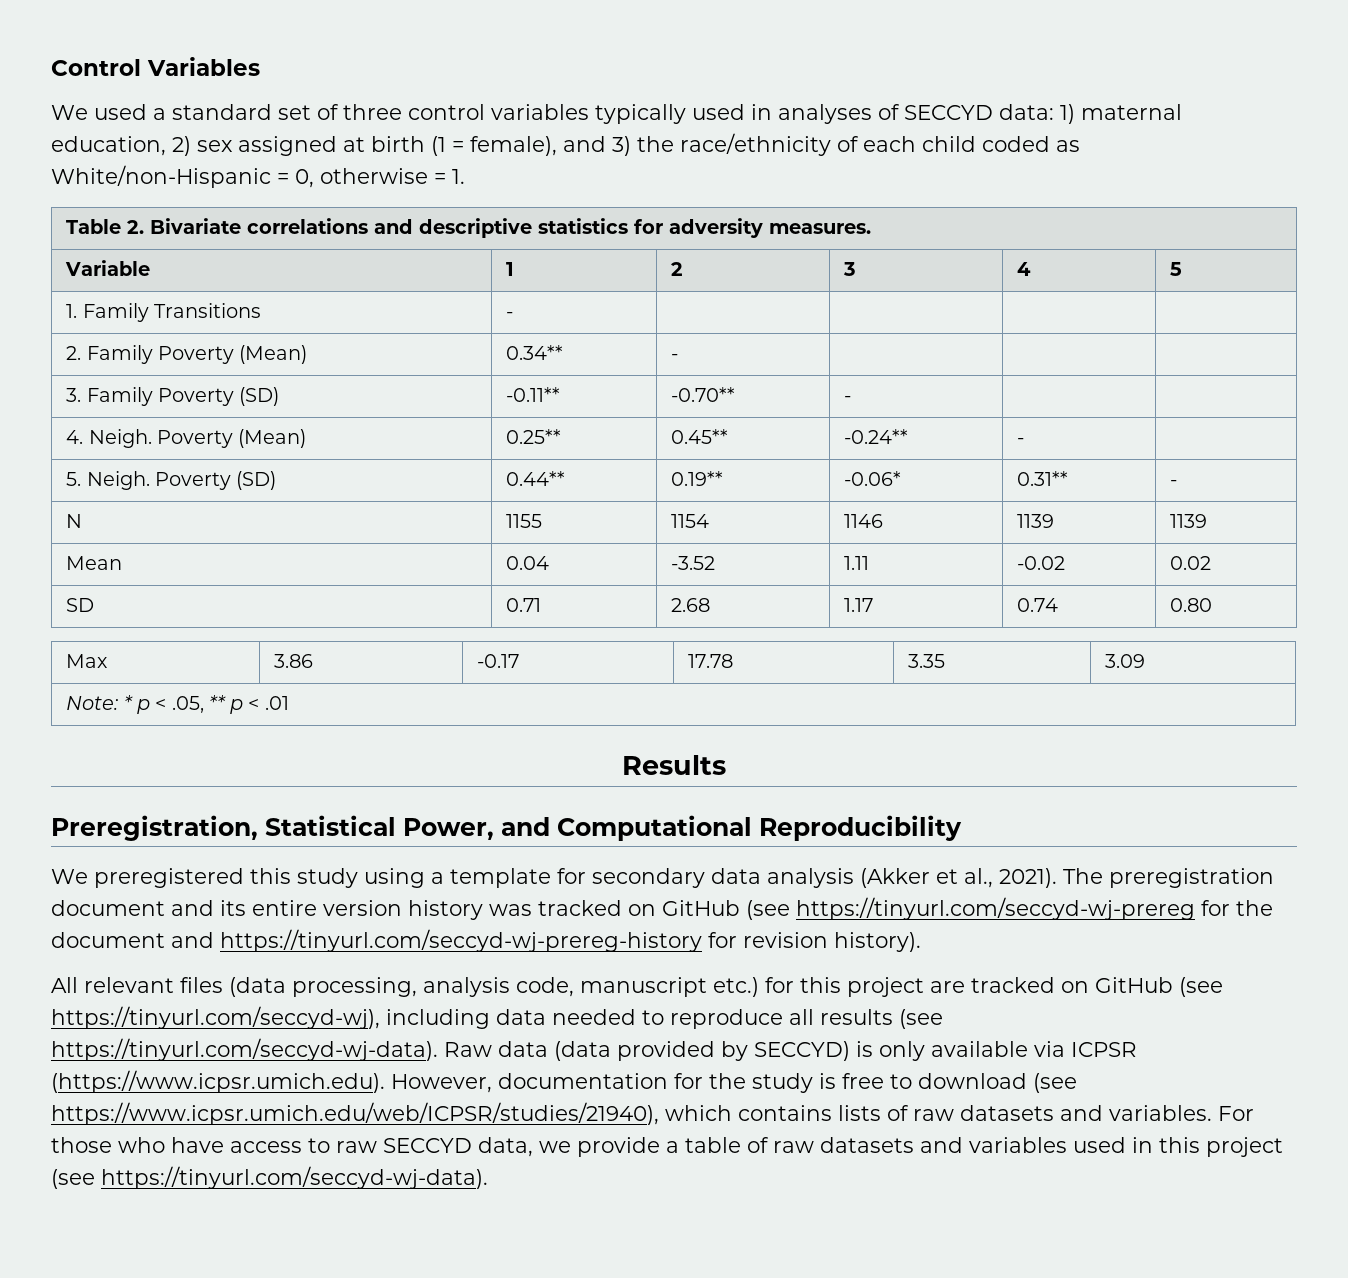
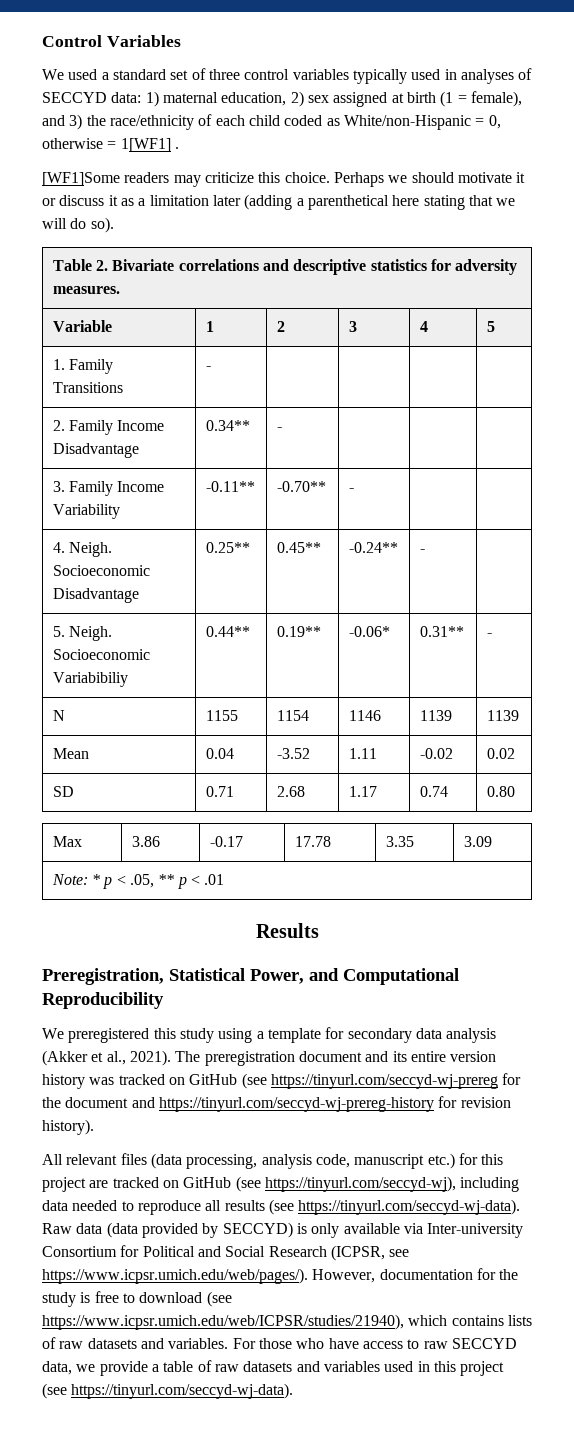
[452,169,465,184] 1. -> [120,138,179,152] [42,172,526,187] [42,194,516,210] [42,217,114,233] 1[WF1] . // [WF1]Some readers may criticize this choice. Perhaps we should motivate it or discuss it as a limitation later (adding a parenthetical here stating that we will do so).
[158,345,308,364] Poverty (Mean) -> [117,420,165,431] [52,443,139,458] Income Disadvantage
[158,387,280,406] Poverty (SD) -> [117,481,165,492] [52,504,120,519] Income Variability
[157,429,307,448] Poverty (Mean) -> [52,565,150,576] [52,588,139,603] Socioeconomic Disadvantage
[155,471,277,490] Poverty (SD) -> [52,649,150,660] [52,672,128,687] Socioeconomic Variabibiliy
[1071,1042,1137,1057] [51,1070,385,1093] ICPSR (https://www.icpsr.umich.edu). -> [427,1223,524,1238] [42,1245,410,1261] [42,1268,308,1284] Inter-university Consortium for Political and Social Research (ICPSR, see https://www.icpsr.umich.edu/web/pages/).

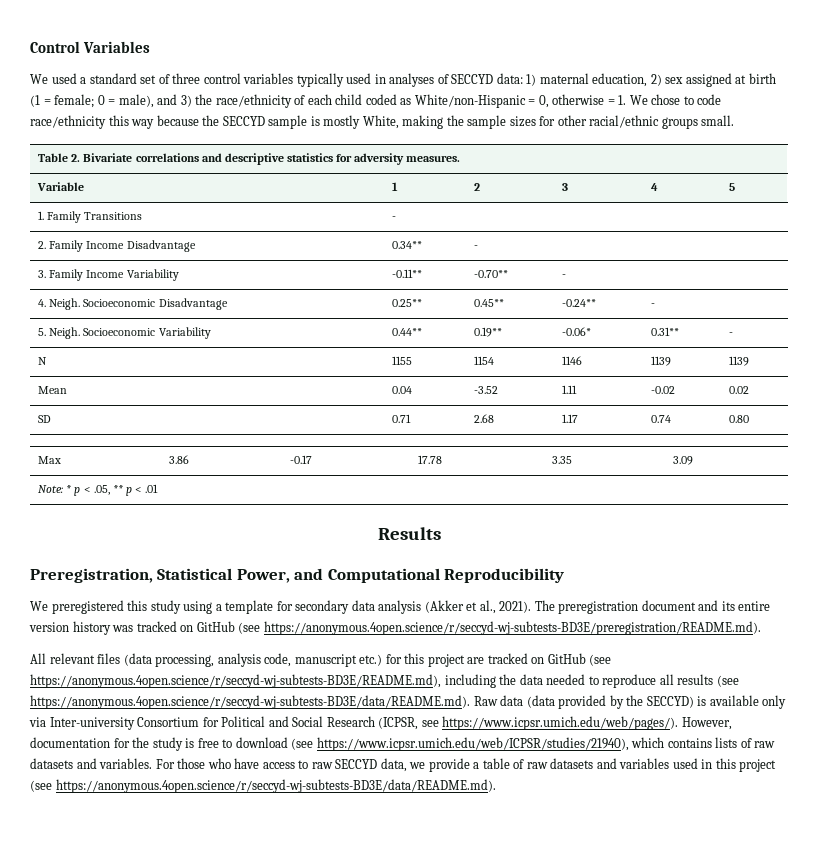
[470,91,522,107] female), -> [54,94,154,108] female; 0 = male),
[120,138,179,152] [42,172,526,187] [42,194,516,210] [42,217,114,233] 1[WF1] . // [WF1]Some readers may criticize this choice. Perhaps we should motivate it or discuss it as a limitation later (adding a parenthetical here stating that we will do so). -> [618,94,722,105] [30,115,735,129] 1. We chose to code race/ethnicity this way because the SECCYD sample is mostly White, making the sample sizes for other racial/ethnic groups small.
[52,672,128,687] Variabibiliy -> [158,327,211,339] Variability
[270,1073,522,1089] [42,1096,511,1112] [42,1119,94,1135] https://tinyurl.com/seccyd-wj-prereg for the document and https://tinyurl.com/seccyd-wj-prereg-history for revision history). -> [263,621,761,635] https://anonymous.4open.science/r/seccyd-wj-subtests-BD3E/preregistration/README.md).
[264,1176,520,1192] https://tinyurl.com/seccyd-wj), including -> [30,674,517,688] https://anonymous.4open.science/r/seccyd-wj-subtests-BD3E/README.md), including the
[298,1199,521,1215] https://tinyurl.com/seccyd-wj-data). -> [30,695,470,709] https://anonymous.4open.science/r/seccyd-wj-subtests-BD3E/data/README.md).
(219, 1230) none -> [626,695,644,706] the
[311,1223,400,1238] only available -> [709,695,787,709] available only
[71,1383,294,1399] https://tinyurl.com/seccyd-wj-data). -> [55,779,496,793] https://anonymous.4open.science/r/seccyd-wj-subtests-BD3E/data/README.md).

